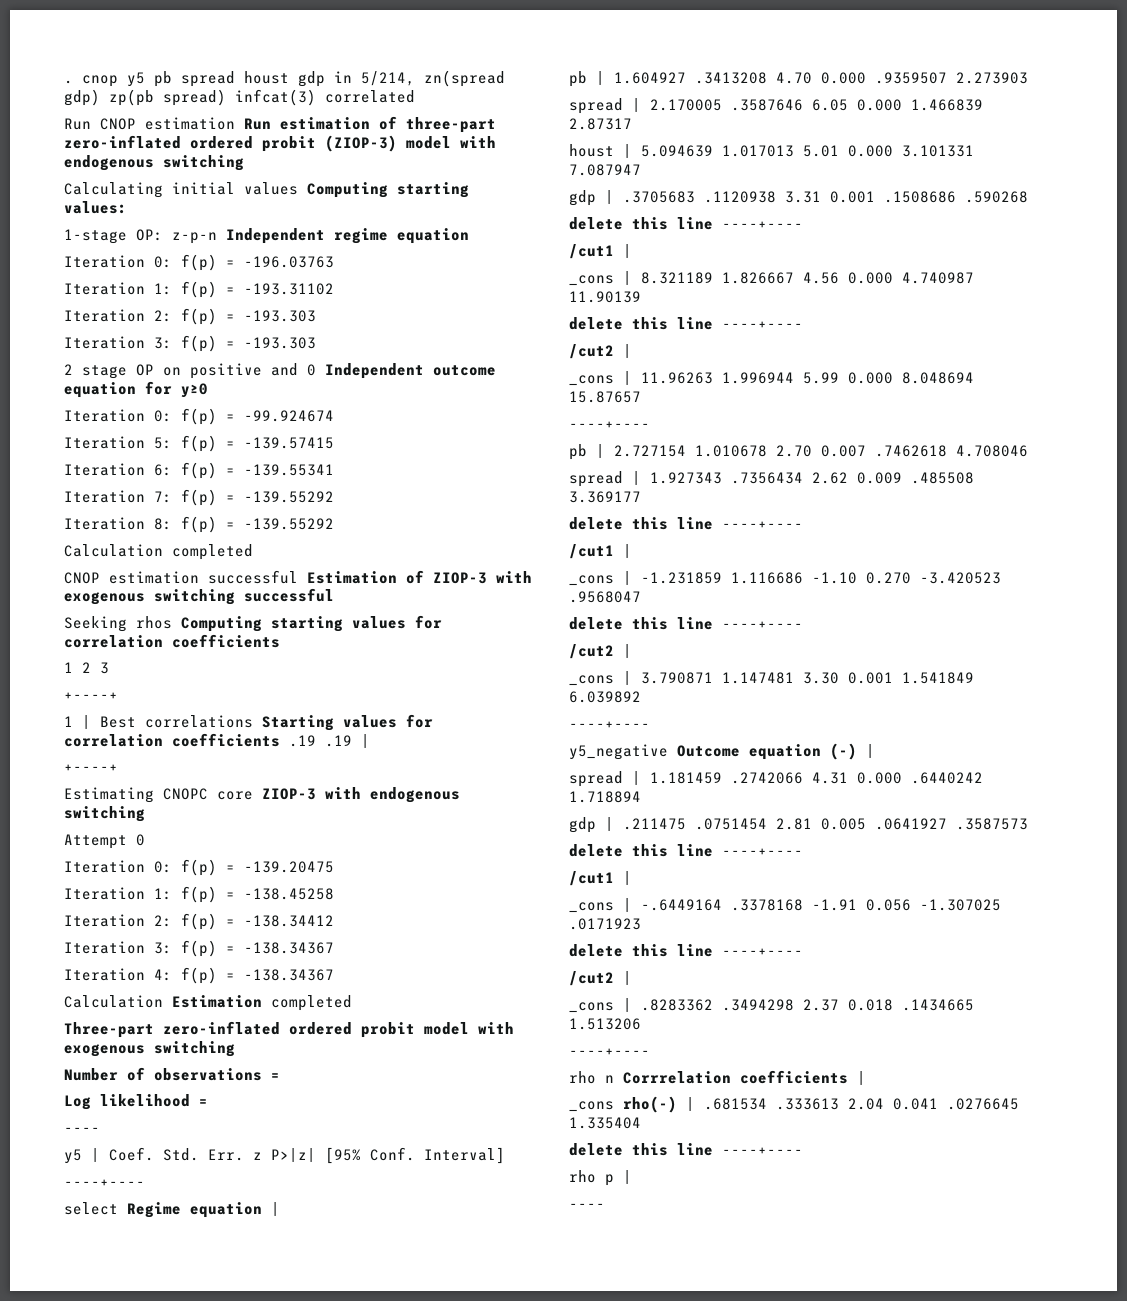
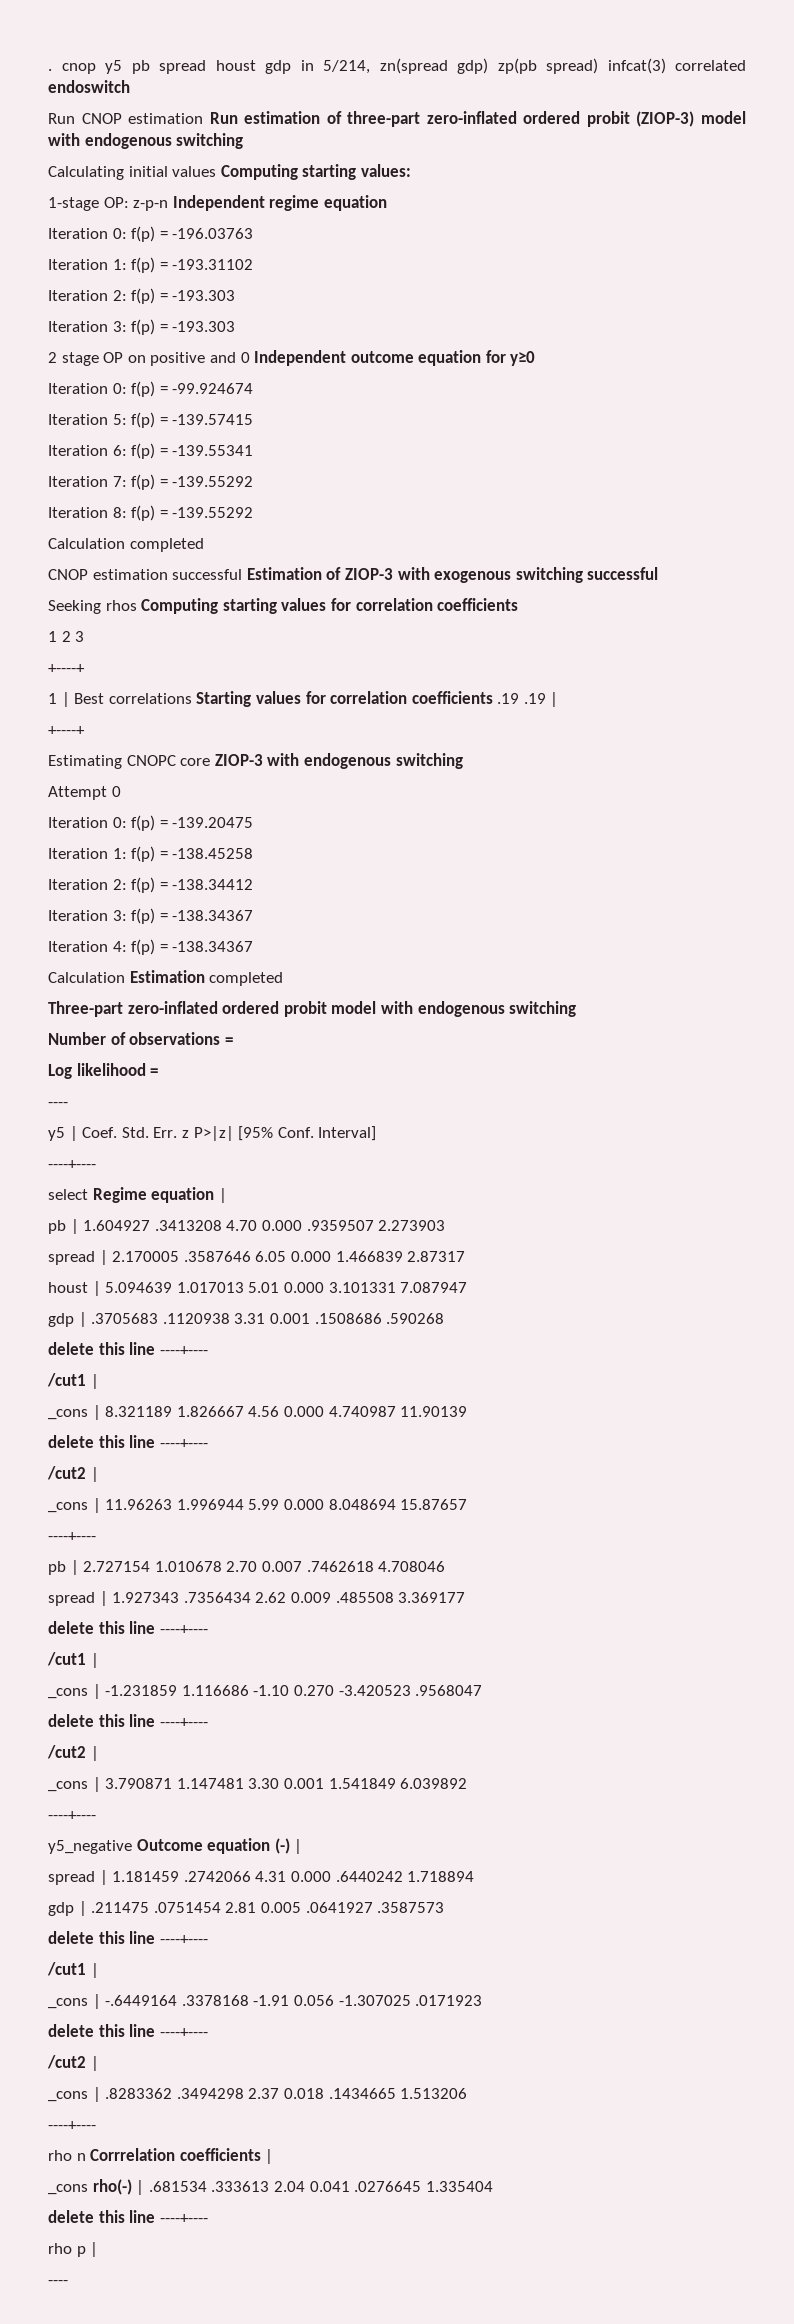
(415, 96) none -> [48,80,130,93] endoswitch
[64,1044,145,1057] exogenous -> [417,1001,505,1017] endogenous

